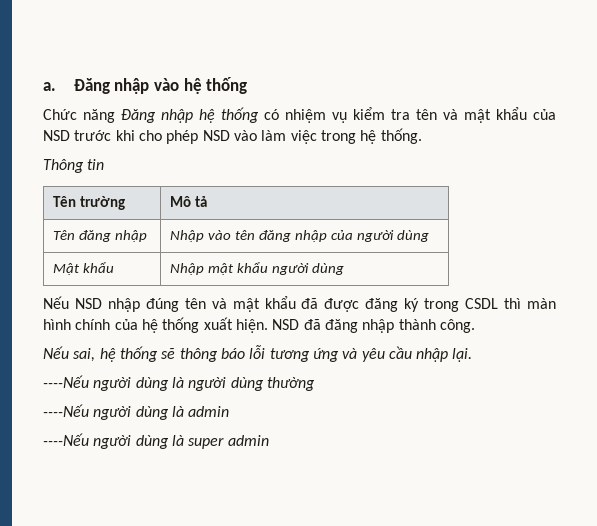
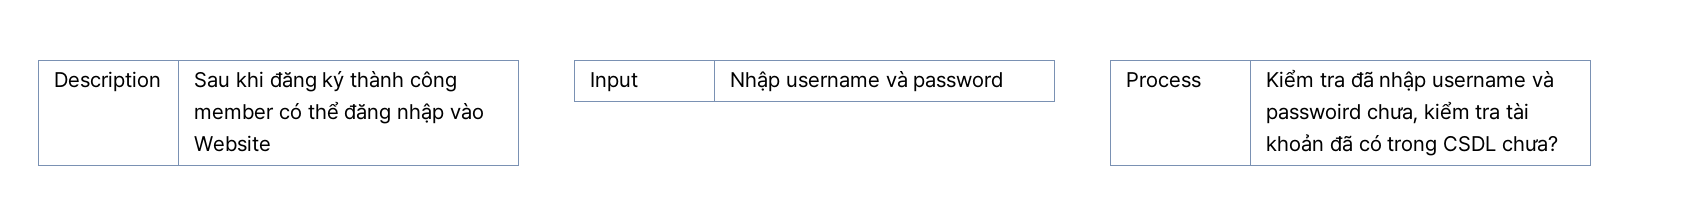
[43,77,248,94] [43,107,556,123] [43,128,422,144] [43,159,105,173] [53,196,126,210] [170,196,208,207] [53,230,148,242] [170,230,429,242] [53,262,115,275] [170,262,344,275] [43,296,556,312] [43,317,475,333] [43,345,473,362] [43,375,315,391] [43,404,230,420] [43,433,269,449] a. Đăng nhập vào hệ thống // Chức năng Đăng nhập hệ thống có nhiệm vụ kiểm tra tên và mật khẩu của NSD trước khi cho phép NSD vào làm việc trong hệ thống. // Thông tin // Tên trường | Mô tả // Tên đăng nhập | Nhập vào tên đăng nhập của người dùng // Mật khẩu | Nhập mật khẩu người dùng // Nếu NSD nhập đúng tên và mật khẩu đã được đăng ký trong CSDL thì màn hình chính của hệ thống xuất hiện. NSD đã đăng nhập thành công. // Nếu sai, hệ thống sẽ thông báo lỗi tương ứng và yêu cầu nhập lại. // ----Nếu người dùng là người dùng thường // ----Nếu người dùng là admin // ----Nếu người dùng là super admin -> [54,71,162,92] [194,70,457,92] [194,101,484,124] [194,135,272,152] [590,72,639,92] [730,70,1004,92] [1126,72,1202,88] [1266,69,1554,92] [1266,101,1529,124] [1266,134,1558,156] Description | Sau khi đăng ký thành công member có thể đăng nhập vào Website // Input | Nhập username và password // Process | Kiểm tra đã nhập username và passwoird chưa, kiểm tra tài khoản đã có trong CSDL chưa?

